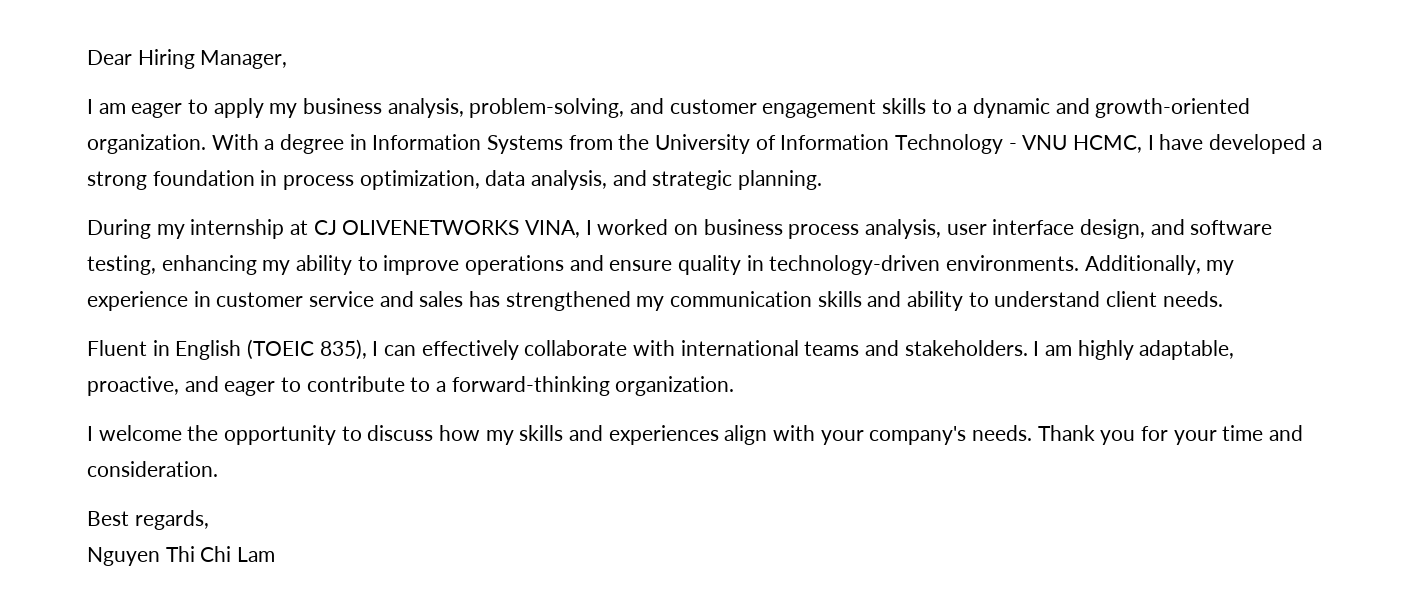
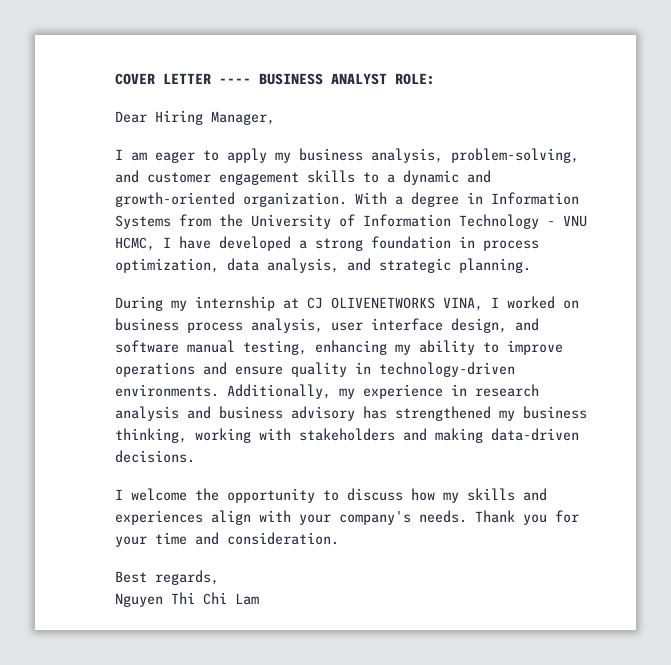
(87, 57) none -> [115,73,435,85] COVER LETTER ---- BUSINESS ANALYST ROLE: //
(1273, 227) none -> [187,340,235,353] manual
[216,291,1223,311] [87,339,1235,360] [87,376,735,396] customer service and sales has strengthened my communication skills and ability to understand client needs. // Fluent in English (TOEIC 835), I can effectively collaborate with international teams and stakeholders. I am highly adaptable, proactive, and eager to contribute to a forward-thinking organization. -> [475,384,539,397] [115,406,587,421] [115,428,579,443] [115,450,195,463] research analysis and business advisory has strengthened my business thinking, working with stakeholders and making data-driven decisions.

